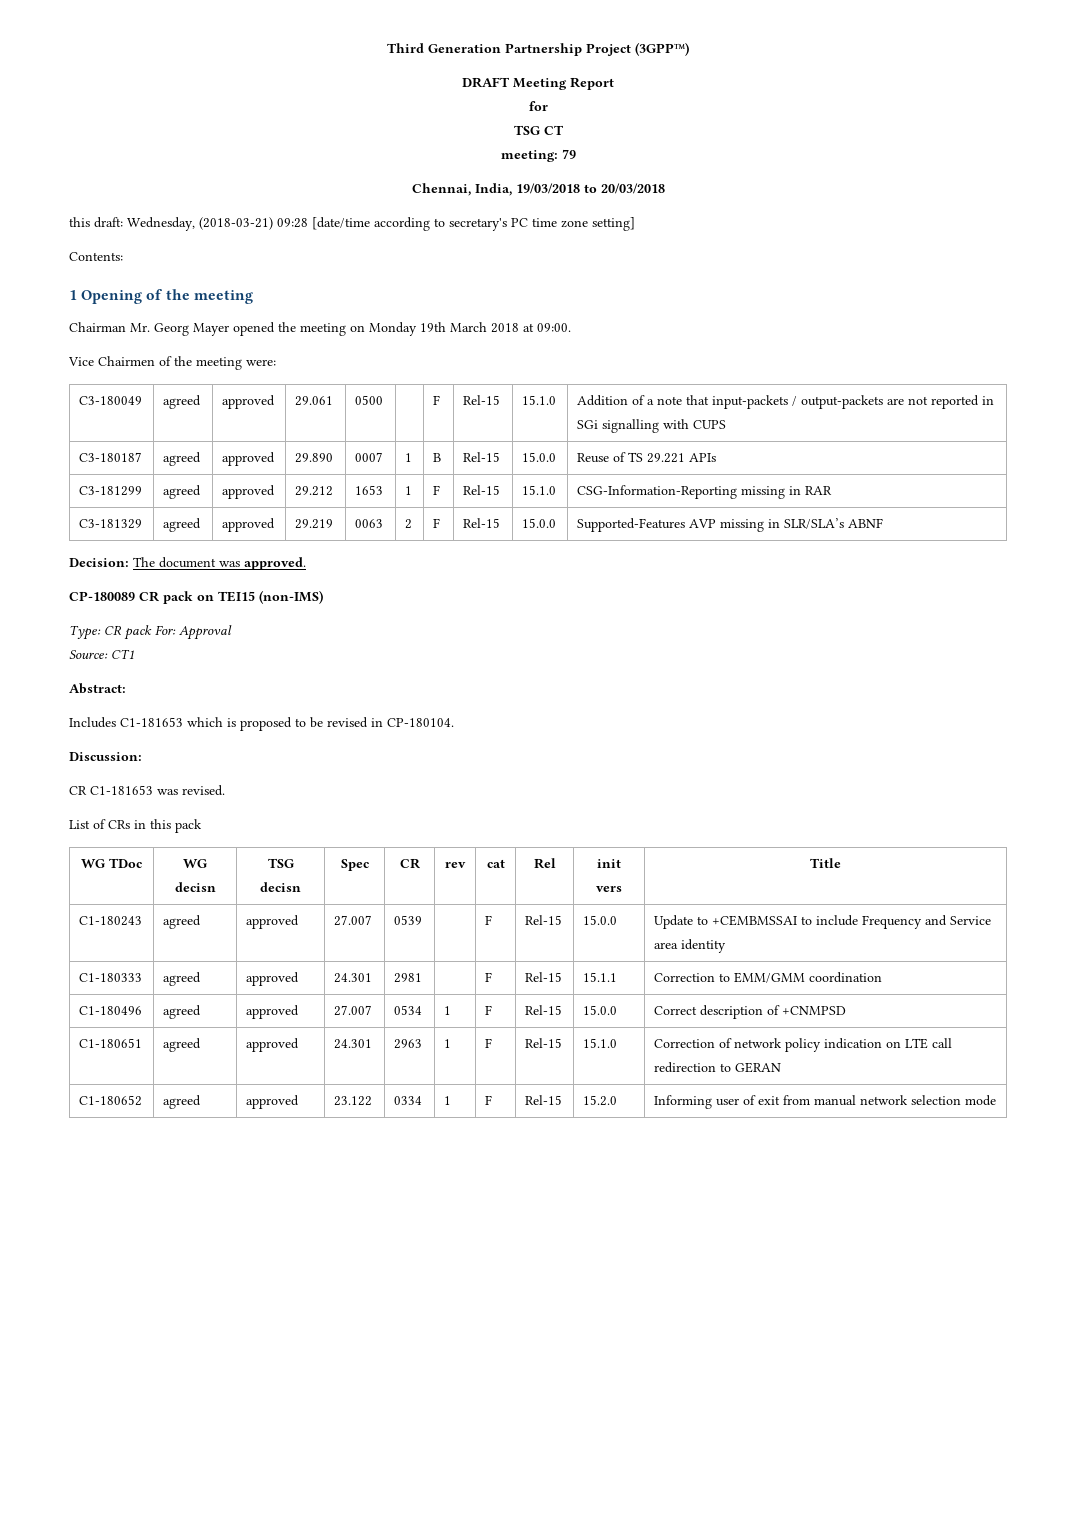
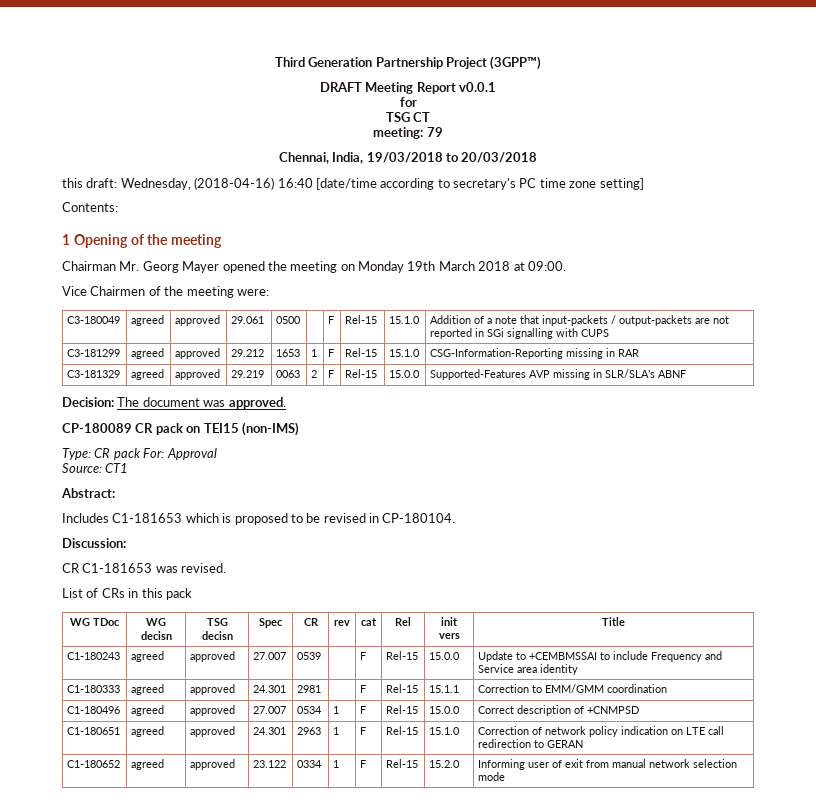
(614, 83) none -> [459,82,497,92] v0.0.1
[199,217,308,230] (2018-03-21) 09:28 -> [194,177,313,190] (2018-04-16) 16:40
[79,452,143,462] [163,452,202,466] [222,452,276,466] [295,453,334,463] [355,452,384,462] [405,453,413,462] [433,453,442,462] [463,452,501,462] [522,452,557,462] [577,452,717,463] // C3-180187 | agreed | approved | 29.890 | 0007 | 1 | B | Rel-15 | 15.0.0 | Reuse of TS 29.221 APIs -> (610, 333) none

